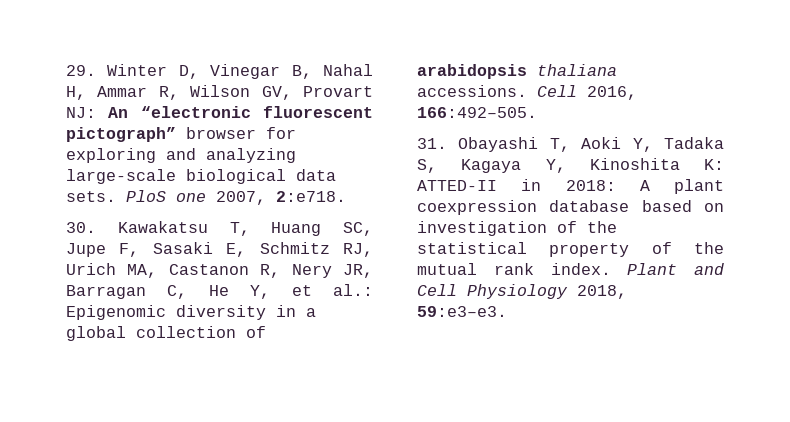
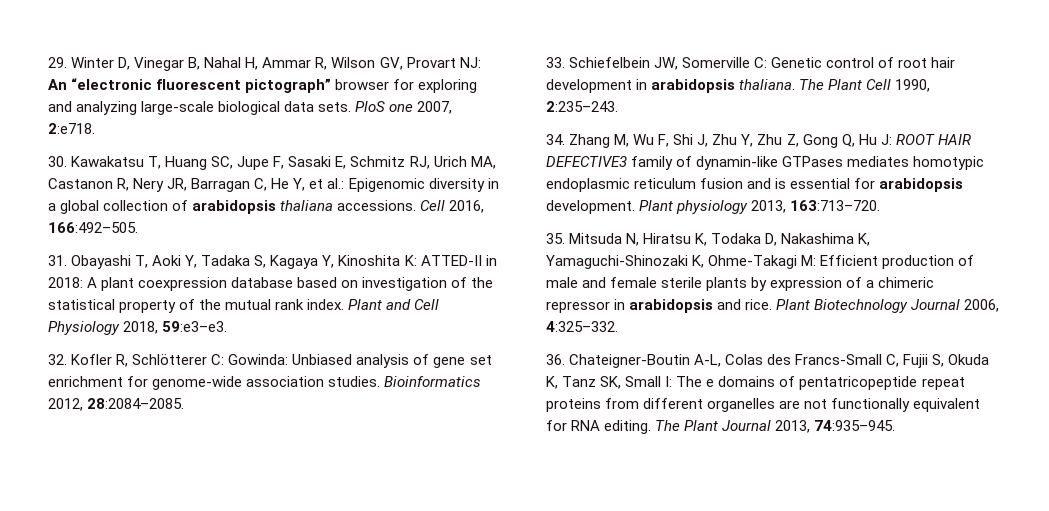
(507, 311) none -> [48,354,492,368] [48,376,482,390] [48,398,185,411] [546,57,956,70] [546,79,931,93] [546,101,618,112] [546,134,971,148] [546,156,985,170] [546,178,964,192] [546,200,881,214] [546,233,871,246] [546,255,975,269] [546,277,935,291] [546,299,1000,313] [546,321,618,332] [546,354,990,368] [546,376,965,390] [546,398,981,412] [546,420,896,434] // 32. Kofler R, Schlötterer C: Gowinda: Unbiased analysis of gene set enrichment for genome-wide association studies. Bioinformatics 2012, 28:2084–2085. // 33. Schiefelbein JW, Somerville C: Genetic control of root hair development in arabidopsis thaliana. The Plant Cell 1990, 2:235–243. // 34. Zhang M, Wu F, Shi J, Zhu Y, Zhu Z, Gong Q, Hu J: ROOT HAIR DEFECTIVE3 family of dynamin-like GTPases mediates homotypic endoplasmic reticulum fusion and is essential for arabidopsis development. Plant physiology 2013, 163:713–720. // 35. Mitsuda N, Hiratsu K, Todaka D, Nakashima K, Yamaguchi-Shinozaki K, Ohme-Takagi M: Efficient production of male and female sterile plants by expression of a chimeric repressor in arabidopsis and rice. Plant Biotechnology Journal 2006, 4:325–332. // 36. Chateigner-Boutin A-L, Colas des Francs-Small C, Fujii S, Okuda K, Tanz SK, Small I: The e domains of pentatricopeptide repeat proteins from different organelles are not functionally equivalent for RNA editing. The Plant Journal 2013, 74:935–945.

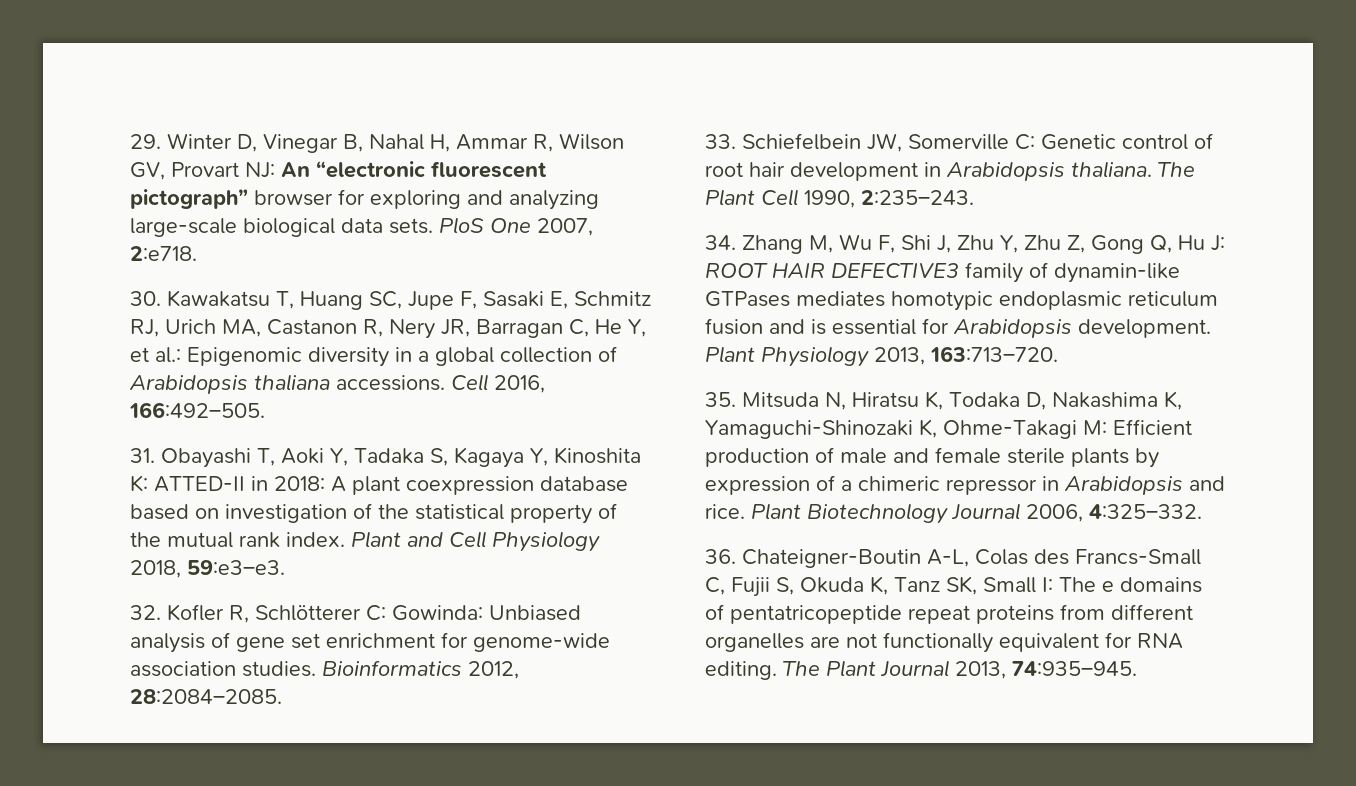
[389,104,414,112] one -> [490,218,531,233] One
[192,200,277,214] arabidopsis -> [129,375,248,394] Arabidopsis
[651,79,736,93] arabidopsis -> [946,162,1065,181] Arabidopsis
[879,178,964,192] arabidopsis -> [953,319,1072,338] Arabidopsis
[676,200,749,214] physiology -> [761,346,869,367] Physiology
[629,299,714,313] arabidopsis -> [1064,476,1183,495] Arabidopsis

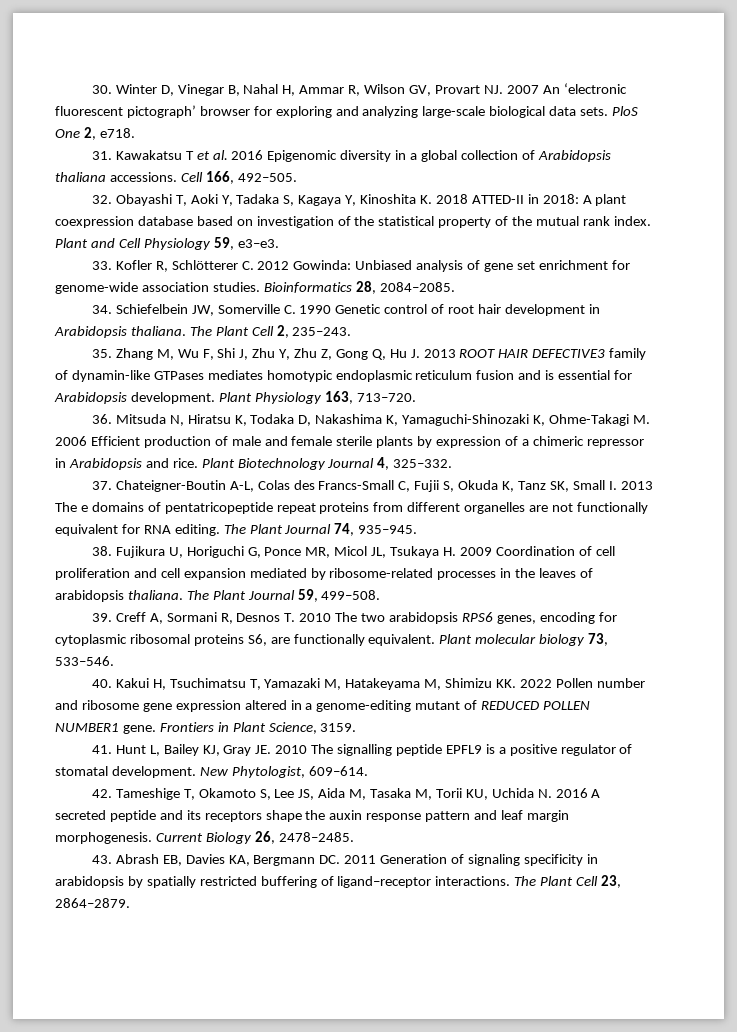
[130,134,161,149] 29. -> [91,85,112,94] 30.
[245,161,547,178] [130,189,248,209] NJ: An “electronic fluorescent pictograph” -> [483,83,627,94] [55,105,196,118] NJ. 2007 An ‘electronic fluorescent pictograph’
[537,218,593,236] [130,246,197,261] [130,290,651,310] [130,319,646,339] [130,347,181,363] 2007, 2:e718. // 30. Kawakatsu T, Huang SC, Jupe F, Sasaki E, Schmitz RJ, Urich MA, Castanon R, Nery JR, Barragan C, He Y, et al.: -> [83,127,135,140] [91,150,264,160] 2, e718. // 31. Kawakatsu T et al. 2016
[494,375,545,393] [129,402,265,418] [130,448,155,463] 2016, 166:492–505. // 31. -> [205,171,297,184] [91,195,112,204] 166, 492–505. // 32.
[130,475,148,492] K: -> [419,194,468,204] K. 2018
[130,560,285,578] [130,605,161,620] 2018, 59:e3–e3. // 32. -> [213,237,279,250] [91,261,112,270] 59, e3–e3. // 33.
[366,605,386,621] C: -> [241,261,290,270] C. 2012
[468,661,519,679] [130,689,282,704] [705,134,736,149] 2012, 28:2084–2085. // 33. -> [355,281,455,294] [91,305,112,314] 28, 2084–2085. // 34.
[1015,134,1035,150] C: -> [283,305,332,314] C. 1990
[804,190,974,208] [705,235,736,250] 1990, 2:235–243. // 34. -> [276,325,352,338] [91,349,112,358] 2, 235–243. // 35.
[1211,235,1225,251] J: -> [410,349,456,358] J. 2013
[874,346,1058,365] [705,392,736,407] 2013, 163:713–720. // 35. -> [324,391,416,404] [91,414,112,424] 163, 713–720. // 36.
[1083,420,1107,435] M: -> [632,415,650,424] [55,436,87,446] M. 2006
[1026,504,1202,522] [705,549,736,564] 2006, 4:325–332. // 36. -> [377,457,453,470] [91,481,112,490] 4, 325–332. // 37.
[1042,577,1053,592] I: -> [608,481,653,490] I. 2013
[955,661,1137,679] 2013, 74:935–945. -> [334,523,418,536] [91,546,615,558] [55,568,594,580] [55,589,381,602] [91,612,617,624] [55,633,609,646] [55,656,114,666] [91,678,645,690] [55,700,591,712] [55,722,357,734] [91,744,633,756] [55,766,368,778] [91,788,601,800] [55,810,569,822] [55,831,354,844] [91,854,598,866] [55,875,622,888] [55,898,130,908] 74, 935–945. // 38. Fujikura U, Horiguchi G, Ponce MR, Micol JL, Tsukaya H. 2009 Coordination of cell proliferation and cell expansion mediated by ribosome-related processes in the leaves of arabidopsis thaliana. The Plant Journal 59, 499–508. // 39. Creff A, Sormani R, Desnos T. 2010 The two arabidopsis RPS6 genes, encoding for cytoplasmic ribosomal proteins S6, are functionally equivalent. Plant molecular biology 73, 533–546. // 40. Kakui H, Tsuchimatsu T, Yamazaki M, Hatakeyama M, Shimizu KK. 2022 Pollen number and ribosome gene expression altered in a genome-editing mutant of REDUCED POLLEN NUMBER1 gene. Frontiers in Plant Science, 3159. // 41. Hunt L, Bailey KJ, Gray JE. 2010 The signalling peptide EPFL9 is a positive regulator of stomatal development. New Phytologist, 609–614. // 42. Tameshige T, Okamoto S, Lee JS, Aida M, Tasaka M, Torii KU, Uchida N. 2016 A secreted peptide and its receptors shape the auxin response pattern and leaf margin morphogenesis. Current Biology 26, 2478–2485. // 43. Abrash EB, Davies KA, Bergmann DC. 2011 Generation of signaling specificity in arabidopsis by spatially restricted buffering of ligand–receptor interactions. The Plant Cell 23, 2864–2879.

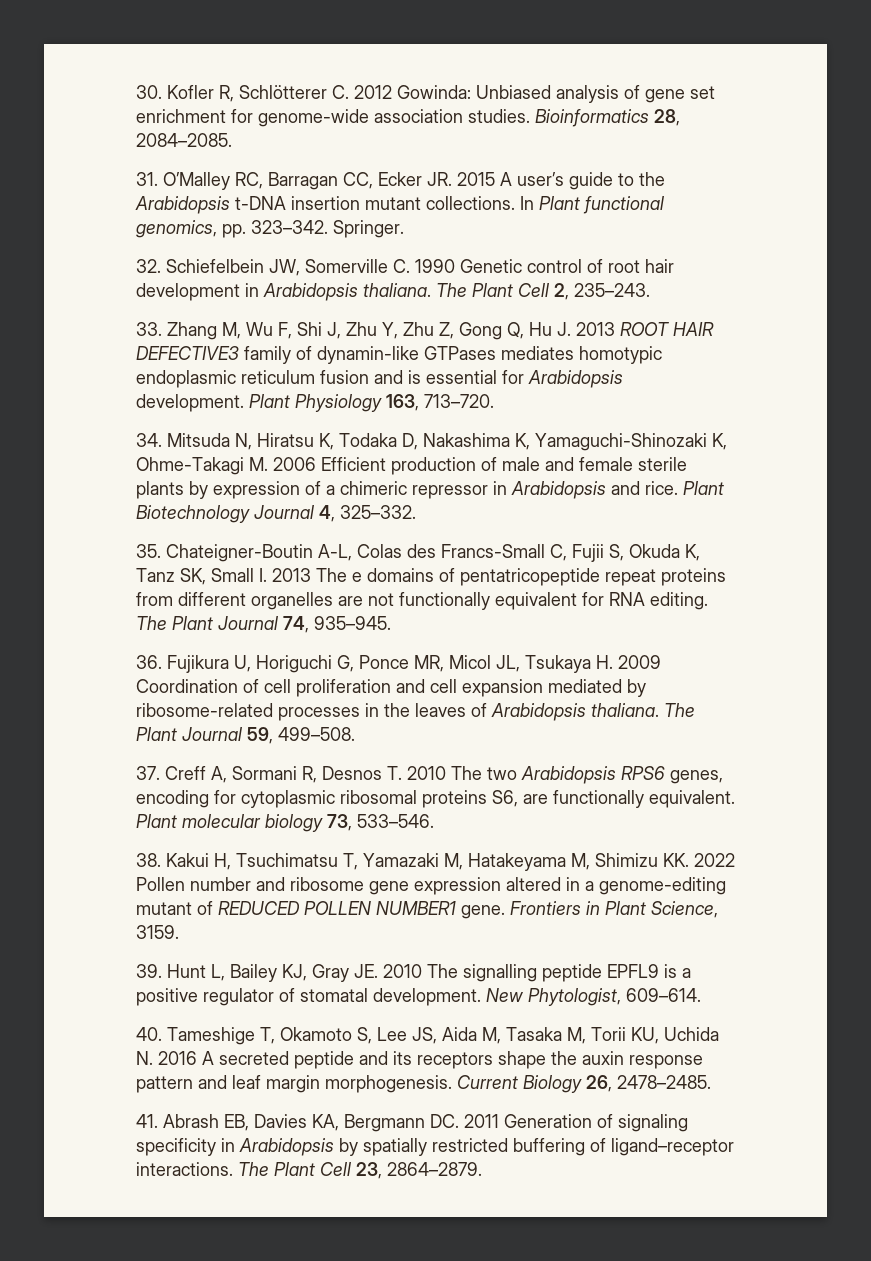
[115,83,627,96] [55,105,639,118] [55,127,135,140] [91,150,611,162] [55,171,297,184] [91,194,627,206] [55,216,651,228] [55,237,279,250] [91,261,112,270] Winter D, Vinegar B, Nahal H, Ammar R, Wilson GV, Provart NJ. 2007 An ‘electronic fluorescent pictograph’ browser for exploring and analyzing large-scale biological data sets. PloS One 2, e718. // 31. Kawakatsu T et al. 2016 Epigenomic diversity in a global collection of Arabidopsis thaliana accessions. Cell 166, 492–505. // 32. Obayashi T, Aoki Y, Tadaka S, Kagaya Y, Kinoshita K. 2018 ATTED-II in 2018: A plant coexpression database based on investigation of the statistical property of the mutual rank index. Plant and Cell Physiology 59, e3–e3. // 33. -> (162, 92) none
[91,305,112,314] 34. -> [136,172,665,190] [135,196,664,214] [136,220,404,238] [136,259,161,273] 31. O’Malley RC, Barragan CC, Ecker JR. 2015 A user’s guide to the Arabidopsis t-DNA insertion mutant collections. In Plant functional genomics, pp. 323–342. Springer. // 32.
[91,349,112,358] 35. -> [136,322,162,336] 33.
[91,414,112,424] 36. -> [136,433,162,447] 34.
[91,481,112,490] 37. -> [136,544,161,558] 35.
[91,546,112,556] 38. -> [136,655,162,669] 36.
[55,590,124,602] arabidopsis -> [491,703,586,721] Arabidopsis
[91,613,112,622] 39. -> [136,766,160,780] 37.
[388,612,458,624] arabidopsis -> [521,766,616,784] Arabidopsis
[91,679,112,688] 40. -> [136,853,161,867] 38.
[91,745,112,754] 41. -> [136,964,162,978] 39.
[91,789,112,798] 42. -> [136,1027,162,1041] 40.
[91,855,112,864] 43. -> [136,1114,158,1128] 41.
[55,876,124,888] arabidopsis -> [239,1138,334,1156] Arabidopsis

